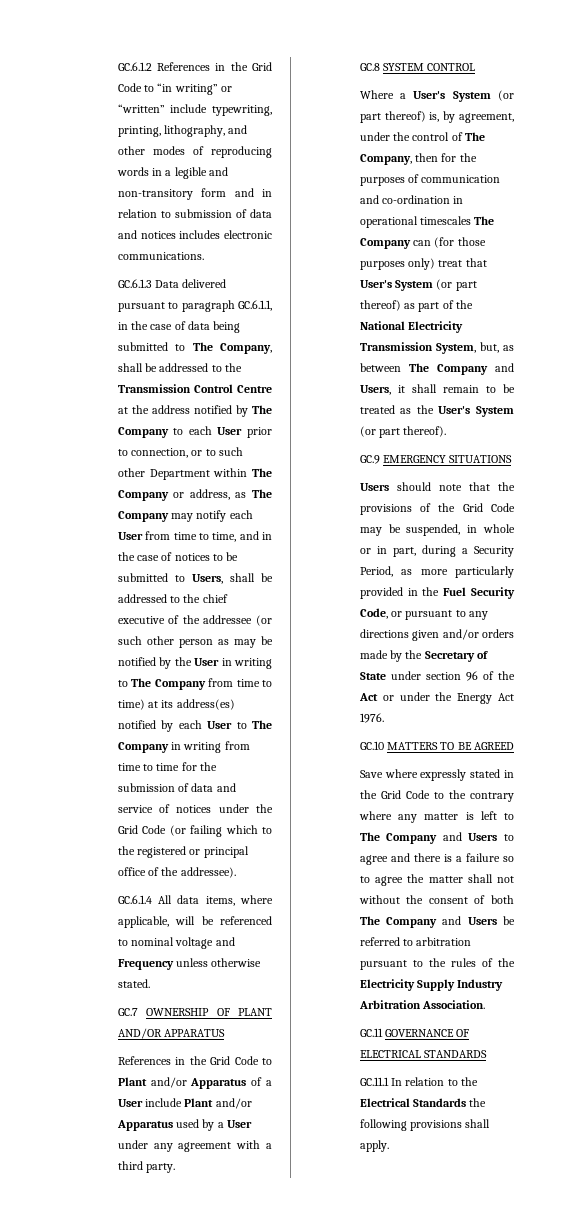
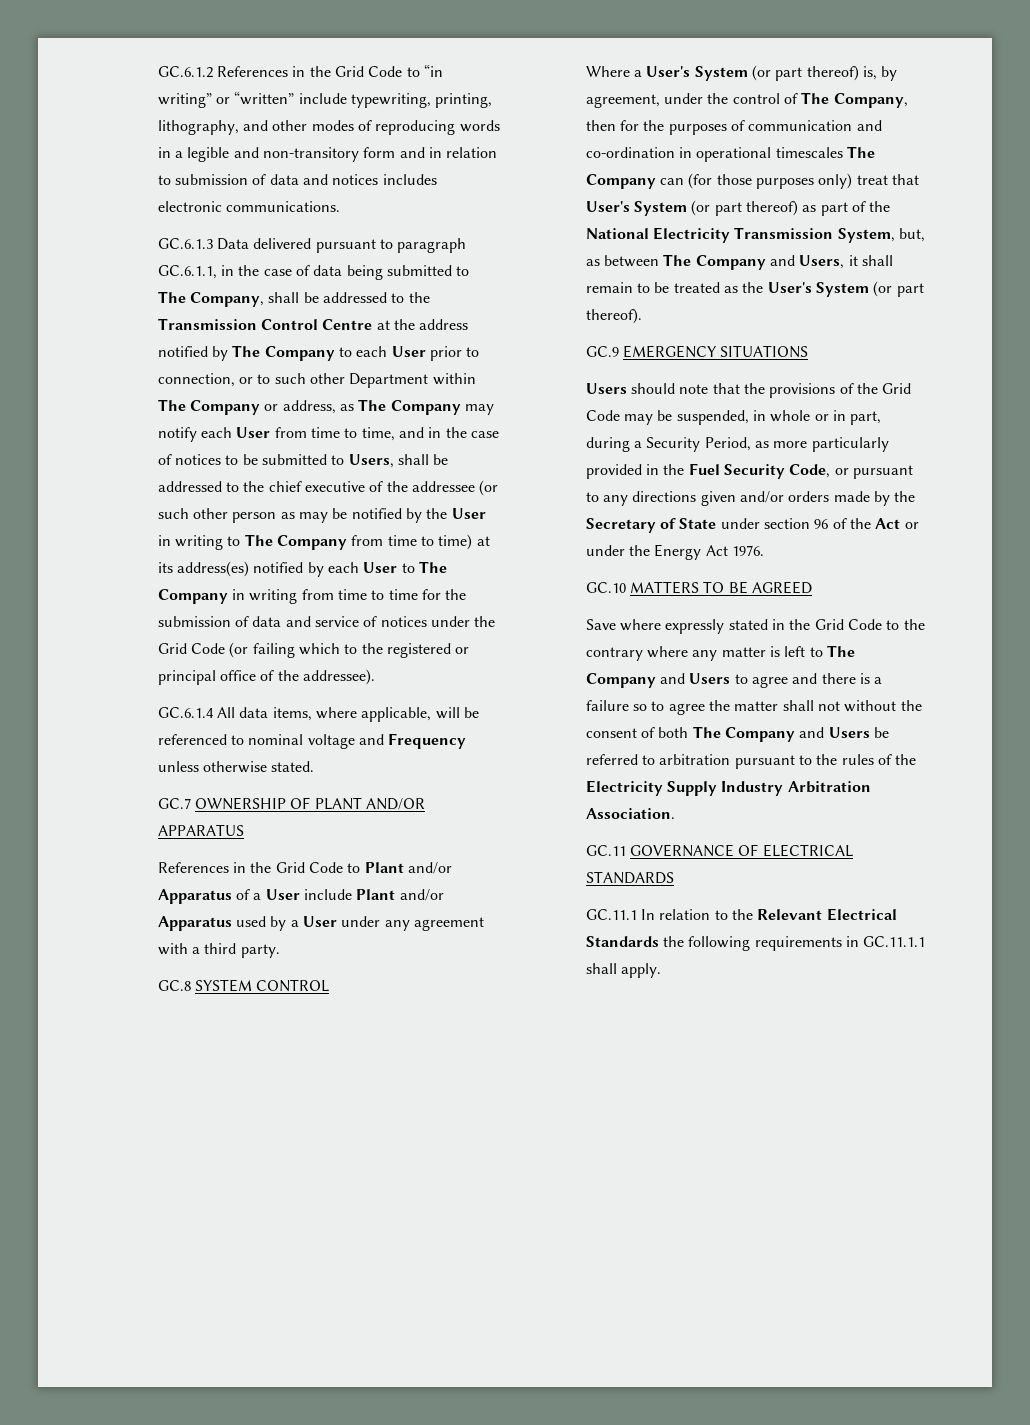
(478, 1081) none -> [757,909,823,920] Relevant
[410,1120,463,1131] provisions -> [754,936,926,951] requirements in GC.11.1.1

